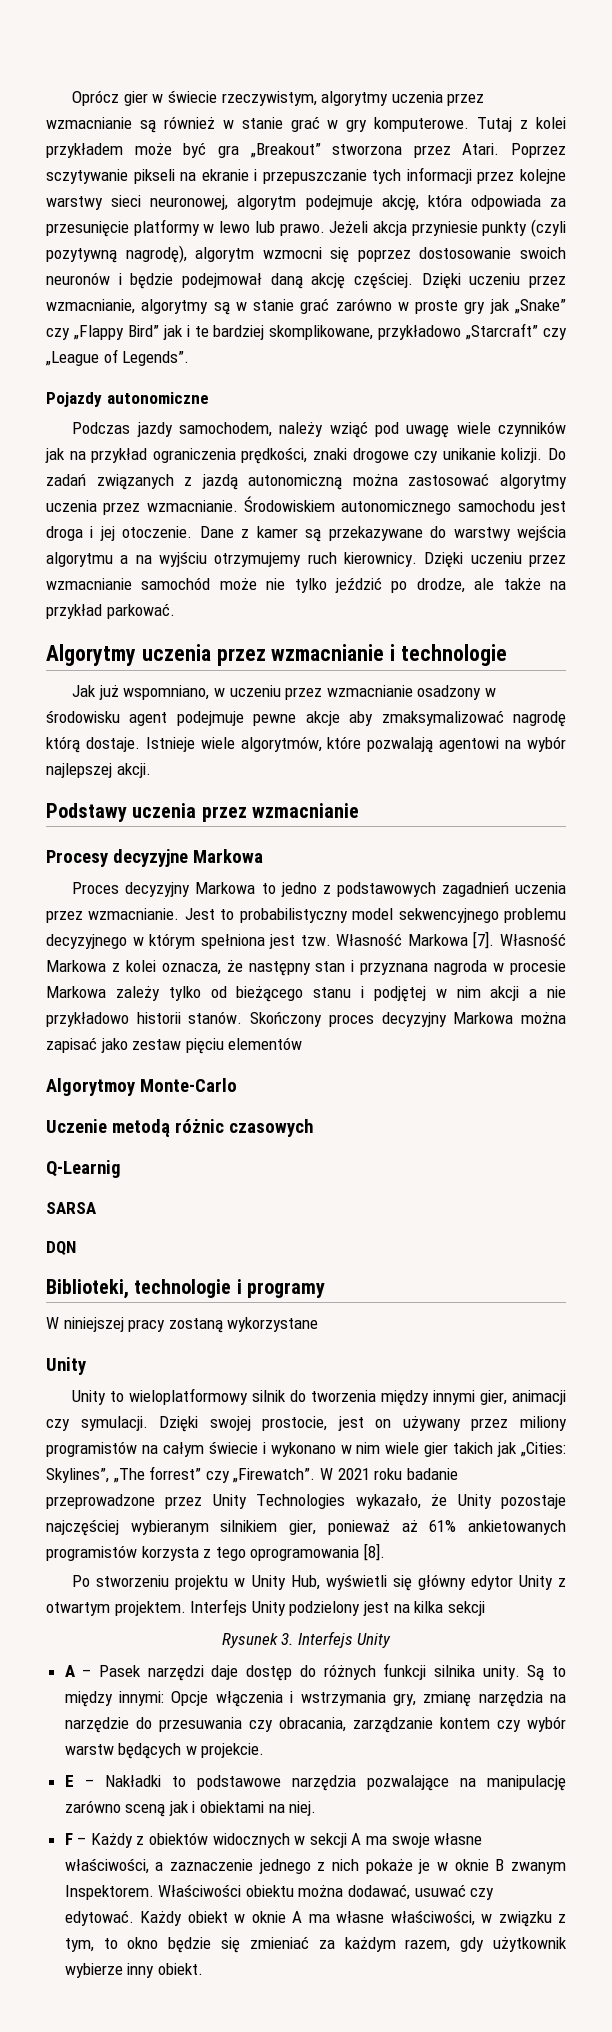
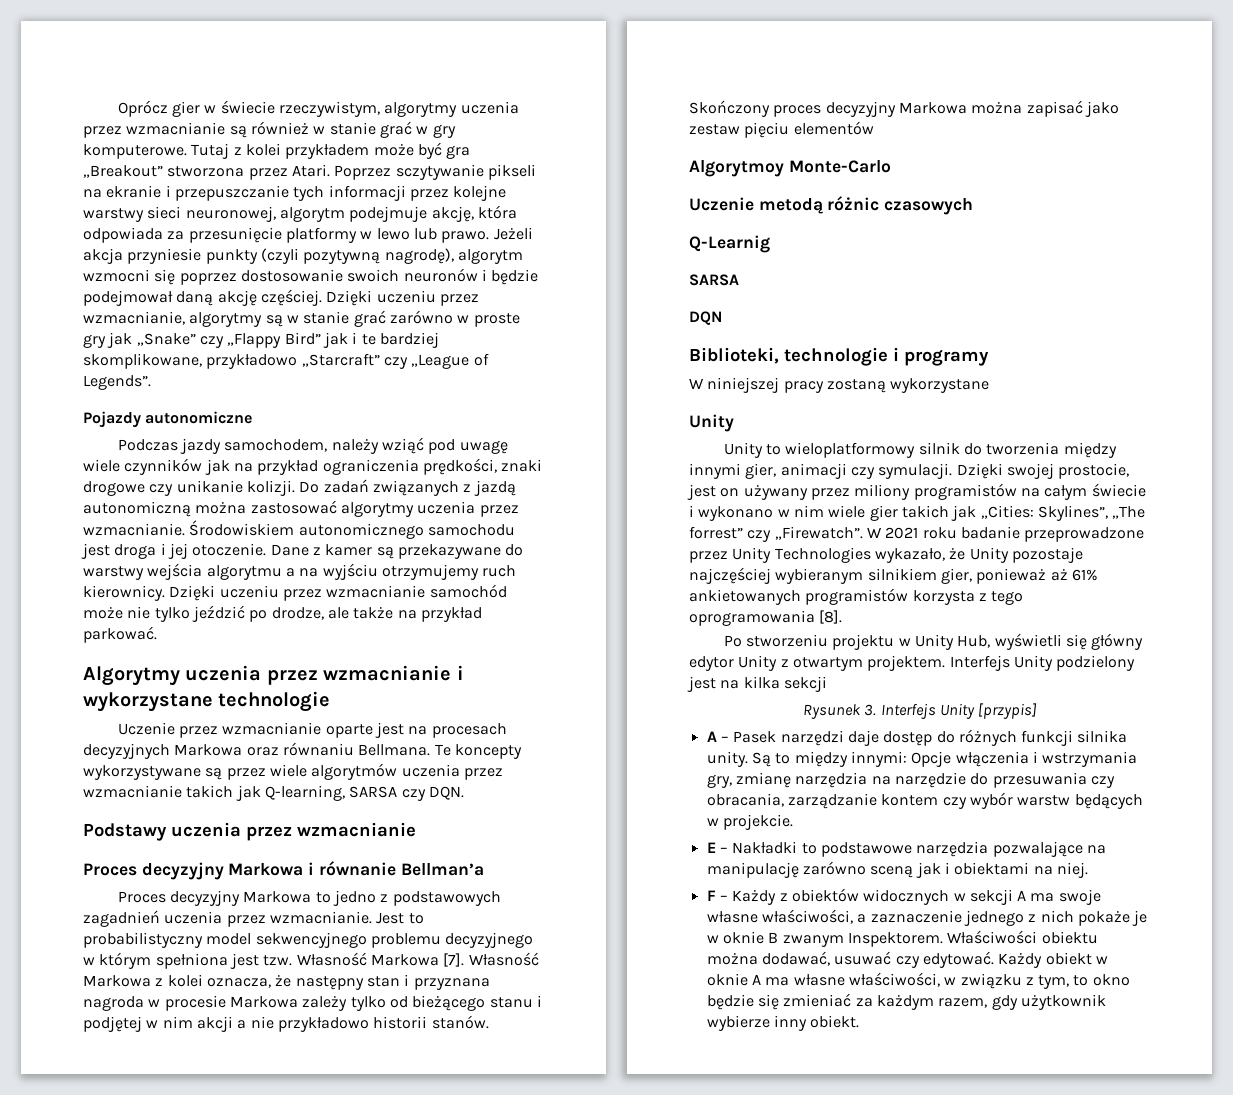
(396, 652) none -> [83,692,213,712] wykorzystane
[72,685,497,700] [46,710,566,727] [46,736,567,753] [46,763,151,778] Jak już wspomniano, w uczeniu przez wzmacnianie osadzony w środowisku agent podejmuje pewne akcje aby zmaksymalizować nagrodę którą dostaje. Istnieje wiele algorytmów, które pozwalają agentowi na wybór najlepszej akcji. -> [117,722,507,738] [83,742,522,759] [83,763,503,780] [83,785,464,801] Uczenie przez wzmacnianie oparte jest na procesach decyzyjnych Markowa oraz równaniu Bellmana. Te koncepty wykorzystywane są przez wiele algorytmów uczenia przez wzmacnianie takich jak Q-learning, SARSA czy DQN.
[46,849,263,867] Procesy decyzyjne Markowa -> [83,861,484,880] Proces decyzyjny Markowa i równanie Bellman’a
(392, 1640) none -> [978,703,1038,719] [przypis]

